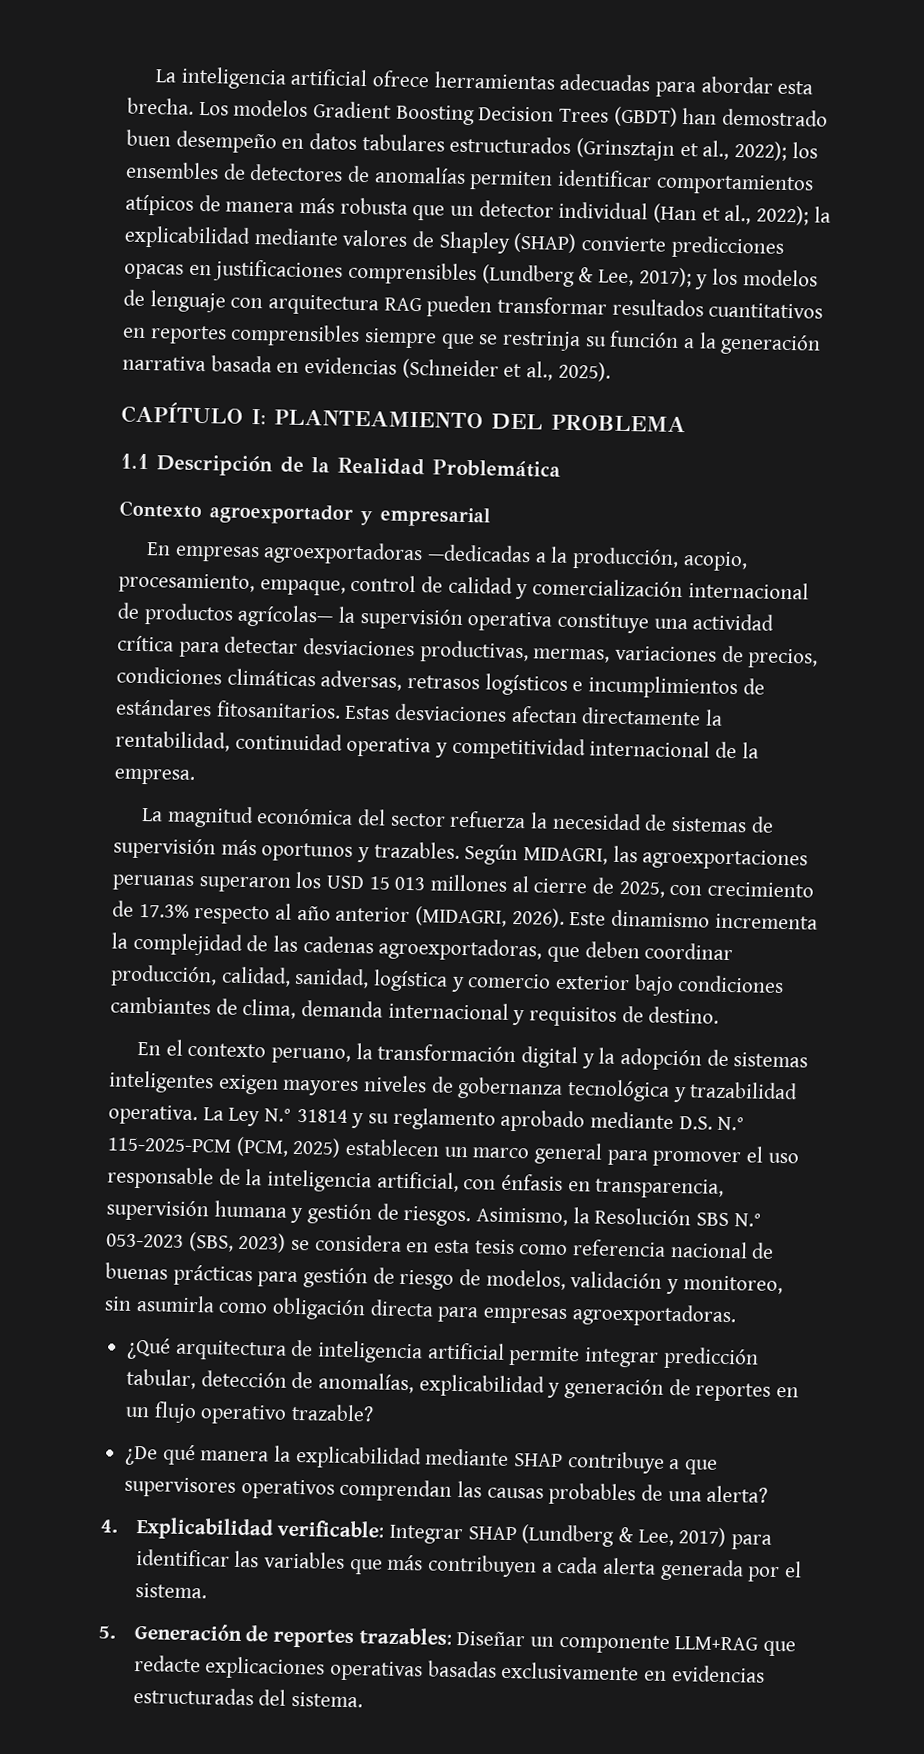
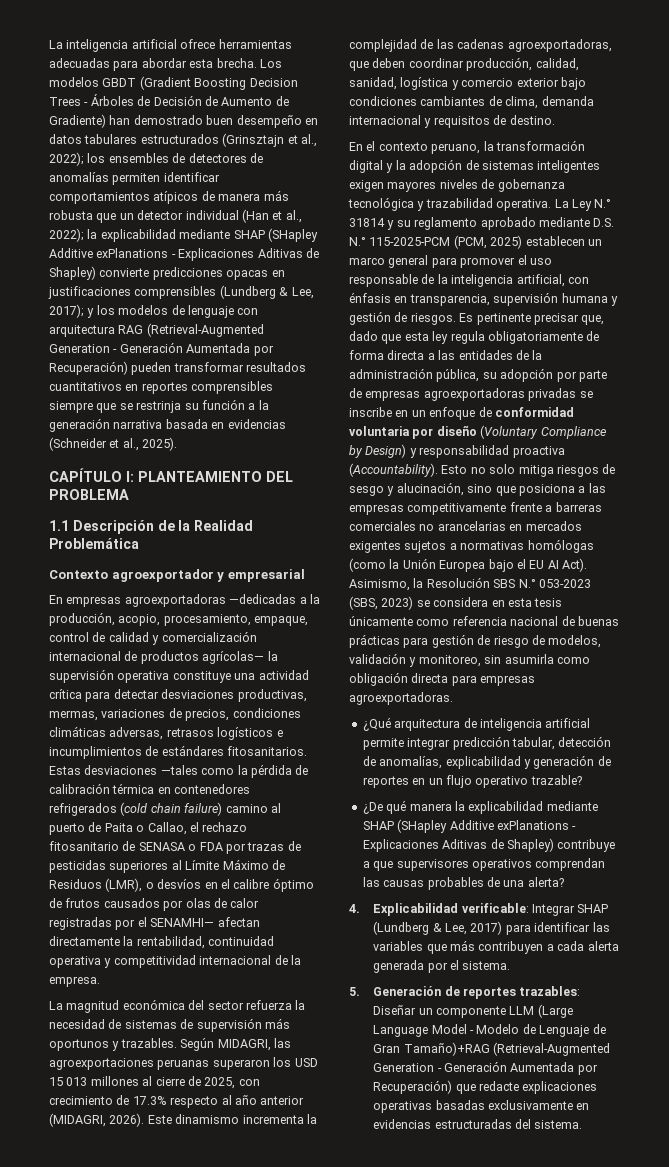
[313,101,393,119] Gradient -> [102,76,191,90] GBDT (Gradient
[613,106,678,127] (GBDT) -> [84,94,289,106] [49,114,106,128] - Árboles de Decisión de Aumento de Gradiente)
[342,229,578,254] valores de Shapley (SHAP) -> [233,228,318,242] [49,248,319,261] [49,266,96,280] SHAP (SHapley Additive exPlanations - Explicaciones Aditivas de Shapley)
(422, 304) none -> [146,323,264,337] [49,342,274,356] [49,361,128,375] (Retrieval-Augmented Generation - Generación Aumentada por Recuperación)
(508, 712) none -> [160,764,309,778] [49,783,251,794] [49,802,281,816] [49,822,248,835] [49,841,301,854] [49,859,285,873] [49,878,314,892] [49,898,260,911] [49,917,215,930] —tales como la pérdida de calibración térmica en contenedores refrigerados (cold chain failure) camino al puerto de Paita o Callao, el rechazo fitosanitario de SENASA o FDA por trazas de pesticidas superiores al Límite Máximo de Residuos (LMR), o desvíos en el calibre óptimo de frutos causados por olas de calor registradas por el SENAMHI—
(472, 1216) none -> [459,313,605,325] [349,331,600,344] [349,350,543,360] [349,368,607,382] [349,388,593,401] [349,407,574,420] [349,425,607,439] [349,444,565,458] [349,463,616,477] [349,482,606,496] [349,502,602,515] [349,521,582,531] [349,539,594,553] [349,558,587,572] Es pertinente precisar que, dado que esta ley regula obligatoriamente de forma directa a las entidades de la administración pública, su adopción por parte de empresas agroexportadoras privadas se inscribe en un enfoque de conformidad voluntaria por diseño (Voluntary Compliance by Design) y responsabilidad proactiva (Accountability). Esto no solo mitiga riesgos de sesgo y alucinación, sino que posiciona a las empresas competitivamente frente a barreras comerciales no arancelarias en mercados exigentes sujetos a normativas homólogas (como la Unión Europea bajo el EU AI Act).
(515, 1247) none -> [349,616,413,626] únicamente
(564, 1460) none -> [397,819,577,833] [362,838,554,852] (SHapley Additive exPlanations - Explicaciones Aditivas de Shapley)
[674,1636,759,1651] LLM+RAG -> [509,1004,573,1018] [373,1024,606,1037] [373,1042,611,1056] [373,1061,598,1075] [373,1080,453,1094] LLM (Large Language Model - Modelo de Lenguaje de Gran Tamaño)+RAG (Retrieval-Augmented Generation - Generación Aumentada por Recuperación)

